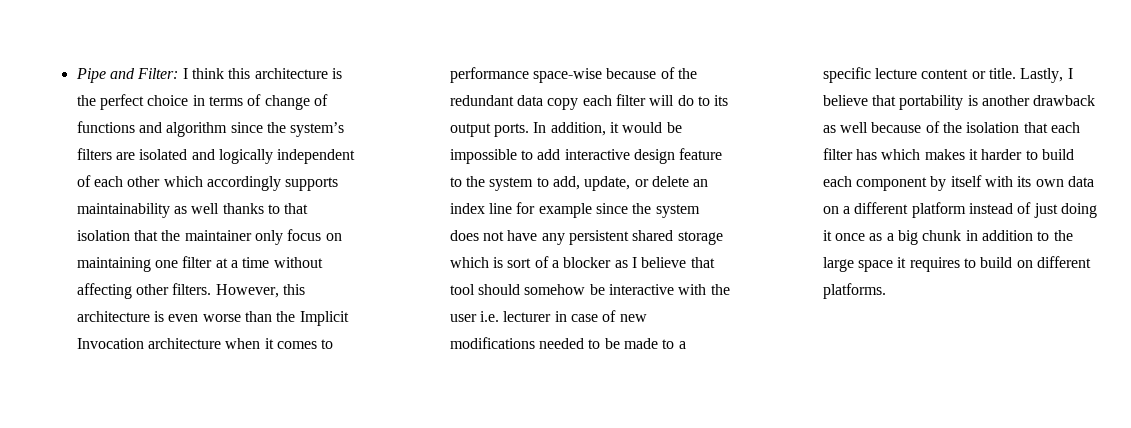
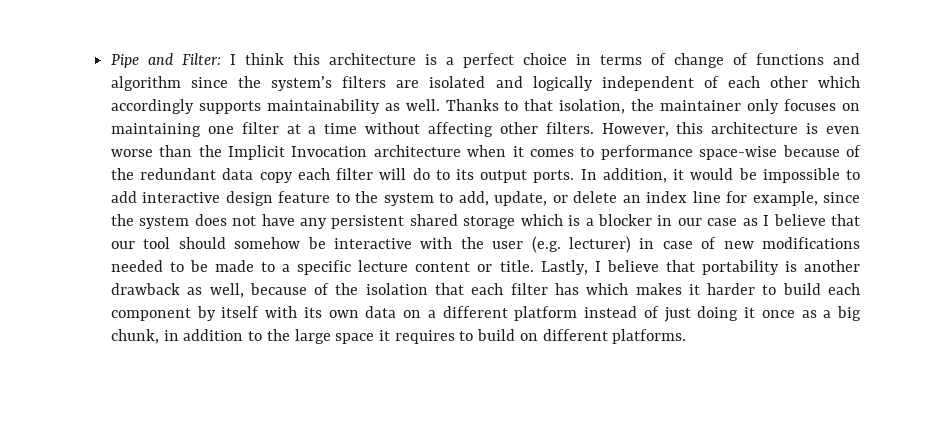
[76,95,96,106] the -> [445,57,454,65] a
[191,203,309,214] [76,230,159,241] well thanks to that isolation that -> [405,99,626,114] well. Thanks to that isolation,
[287,229,322,241] focus -> [784,99,837,111] focuses
[538,203,592,218] example -> [752,191,818,206] example,
[507,256,612,268] sort of a blocker -> [585,214,738,226] a blocker in our case
(715, 262) none -> [110,241,135,249] our
[480,311,552,322] i.e. lecturer -> [531,236,631,253] (e.g. lecturer)
[840,122,869,133] well -> [209,283,244,298] well,
[922,230,962,241] chunk -> [110,329,159,344] chunk,

